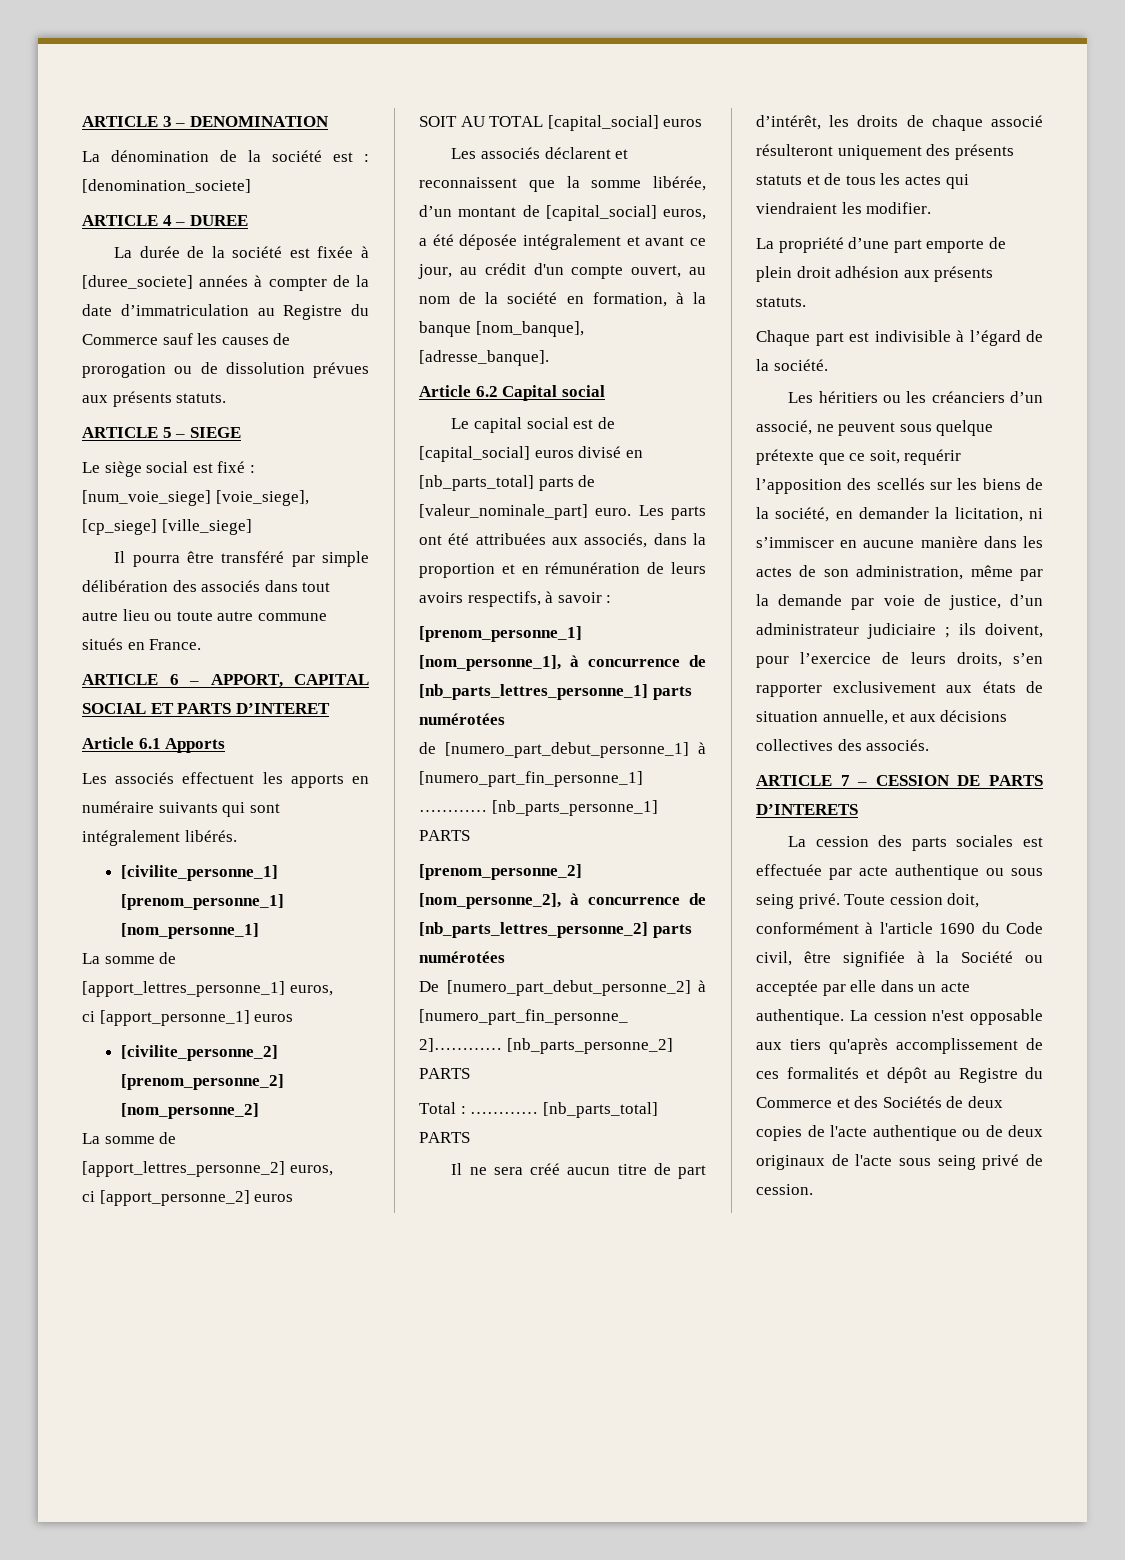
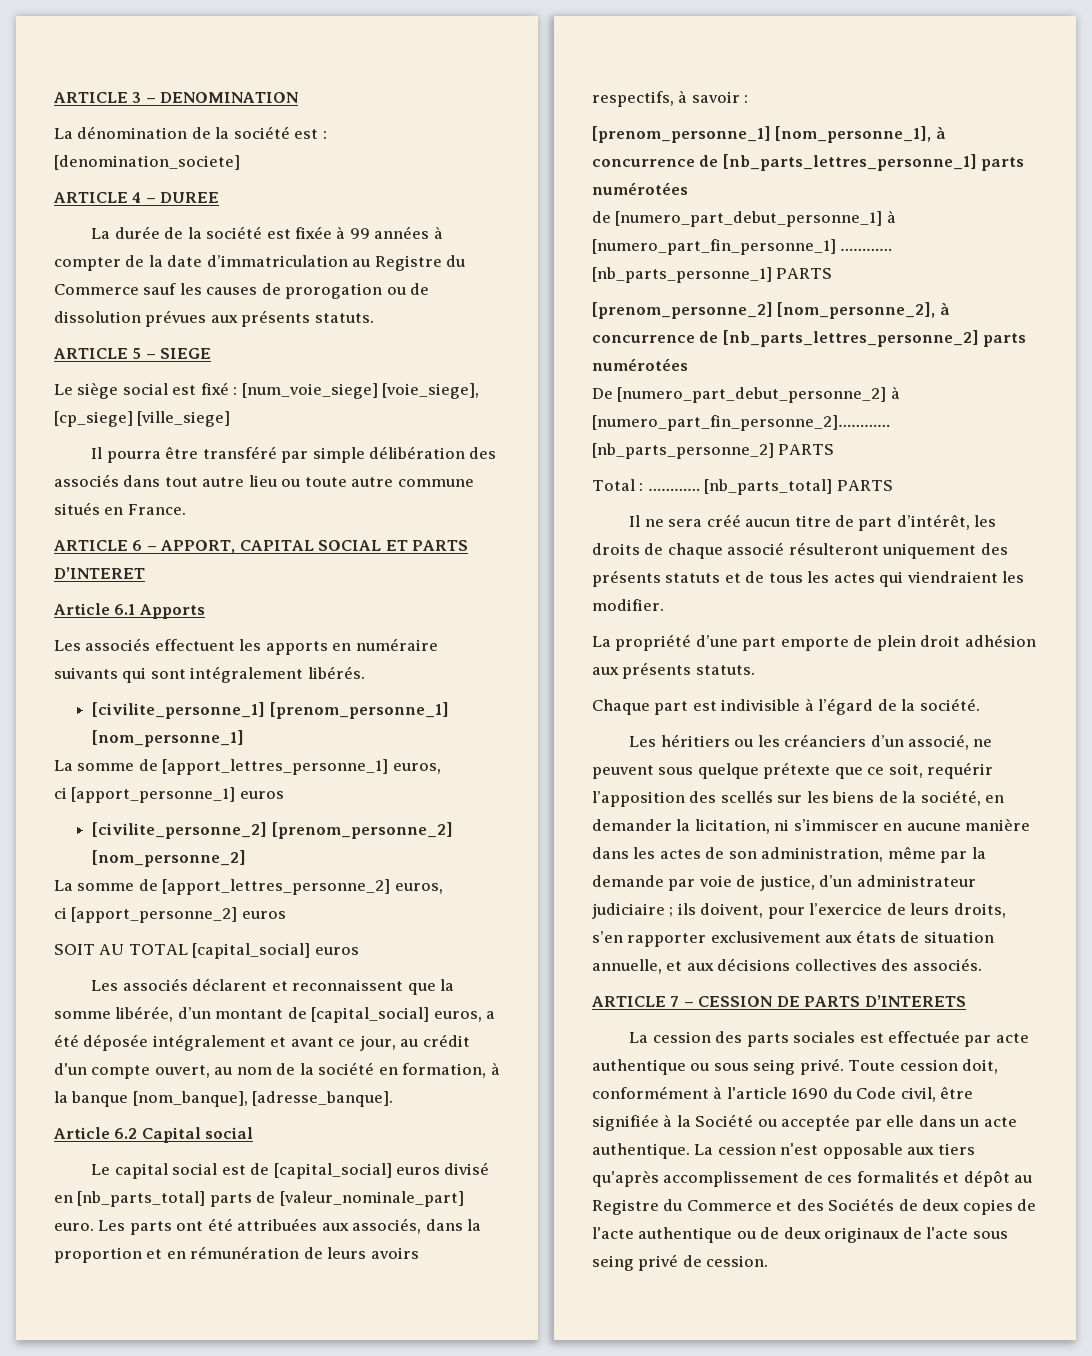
[82,275,193,289] [duree_societe] -> [349,228,370,239] 99

